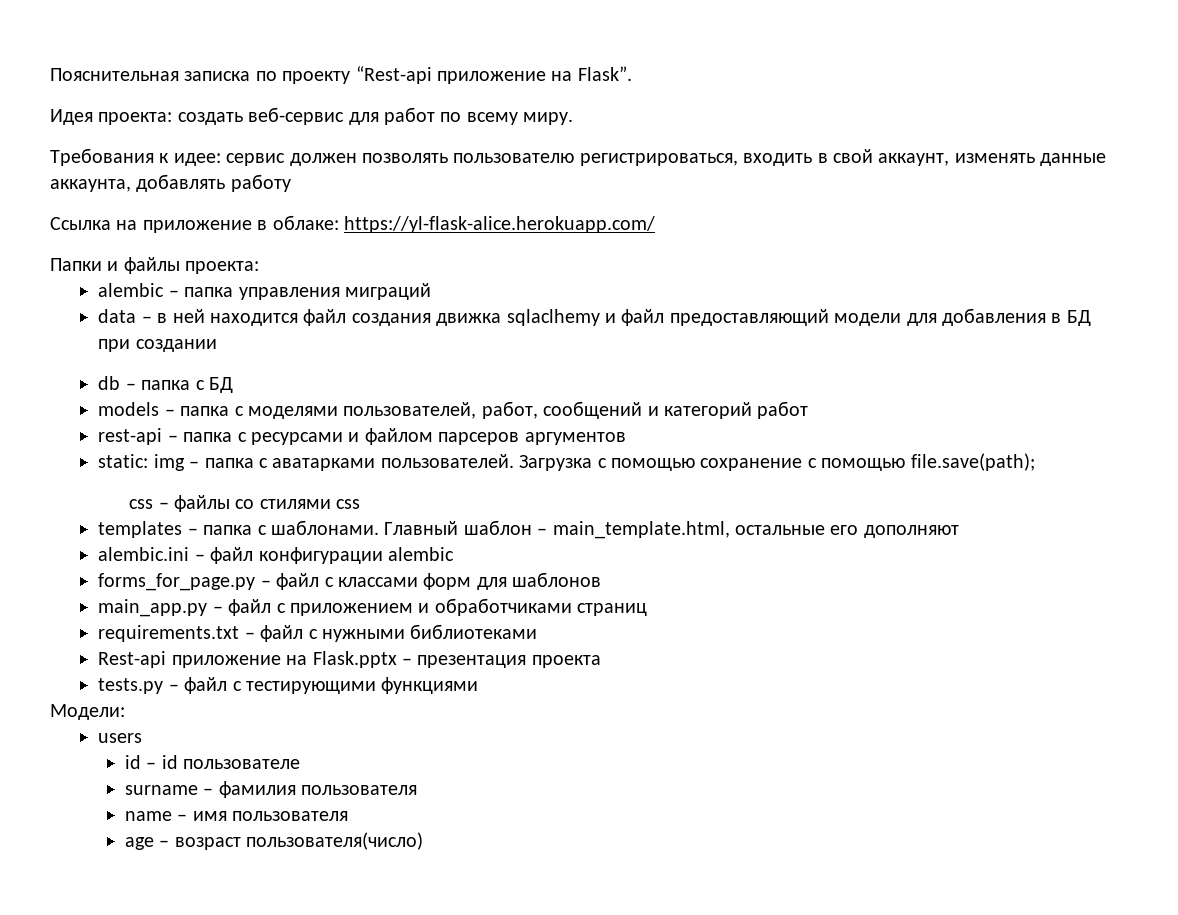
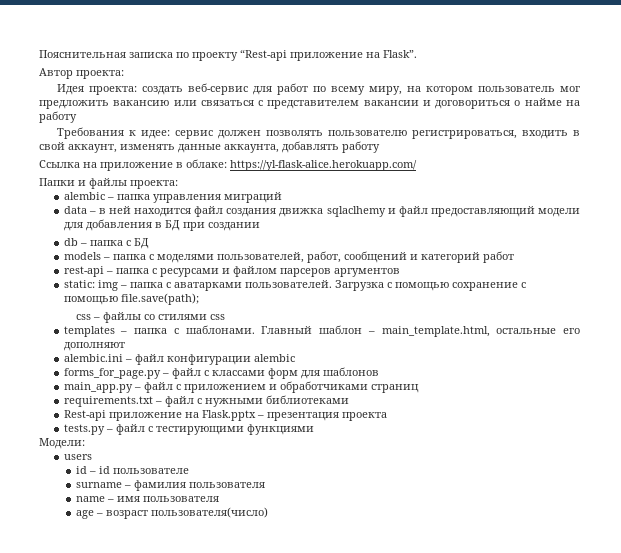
(632, 73) none -> [39,68,124,79] // Автор проекта:
[523,112,574,125] миру. -> [369,86,580,95] [39,98,580,109] [39,111,77,123] миру, на котором пользователь мог предложить вакансию или связаться с представителем вакансии и договориться о найме на работу

